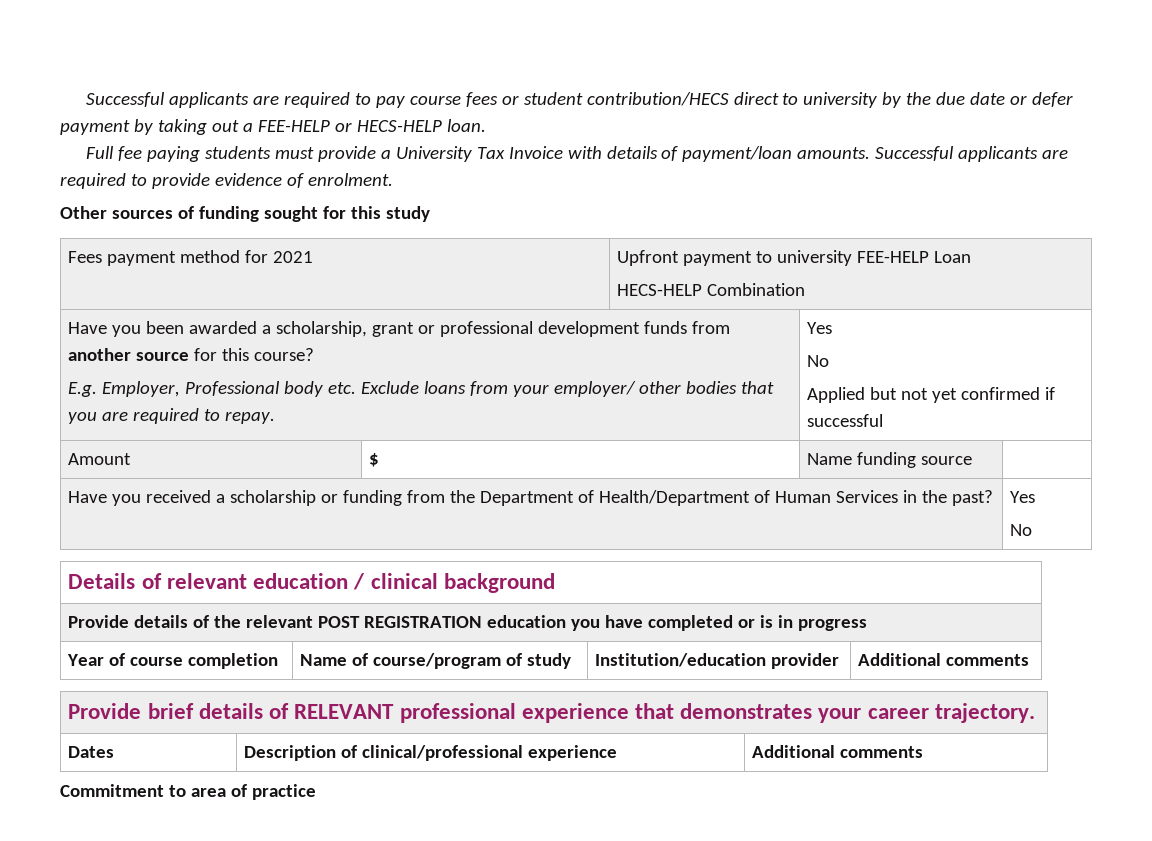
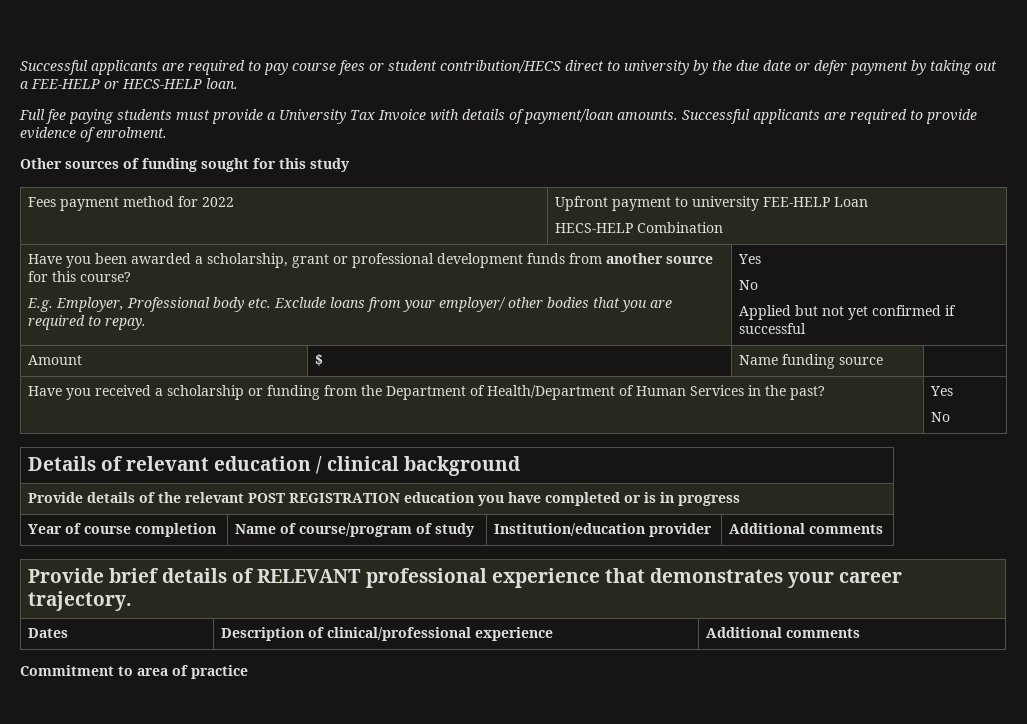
[273,251,314,263] 2021 -> [201,197,234,207] 2022

